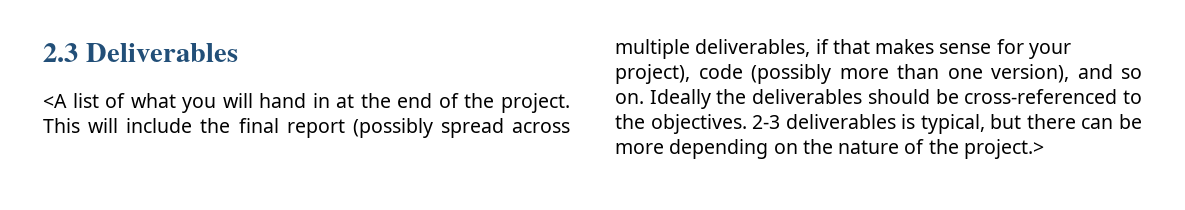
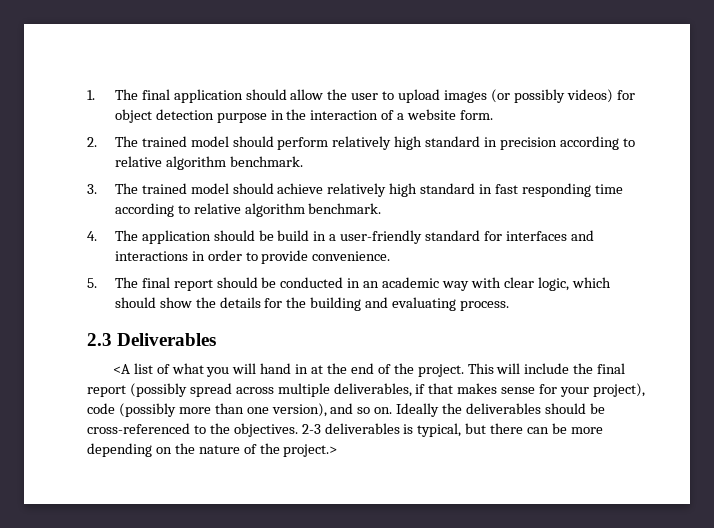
(43, 52) none -> [87,89,635,103] [114,109,493,123] [87,136,635,150] [114,156,303,170] [87,183,623,197] [114,203,382,217] [87,230,594,244] [114,250,391,264] [87,277,611,291] [114,297,509,311] 1. The final application should allow the user to upload images (or possibly videos) for object detection purpose in the interaction of a website form. // 2. The trained model should perform relatively high standard in precision according to relative algorithm benchmark. // 3. The trained model should achieve relatively high standard in fast responding time according to relative algorithm benchmark. // 4. The application should be build in a user-friendly standard for interfaces and interactions in order to provide convenience. // 5. The final report should be conducted in an academic way with clear logic, which should show the details for the building and evaluating process. //

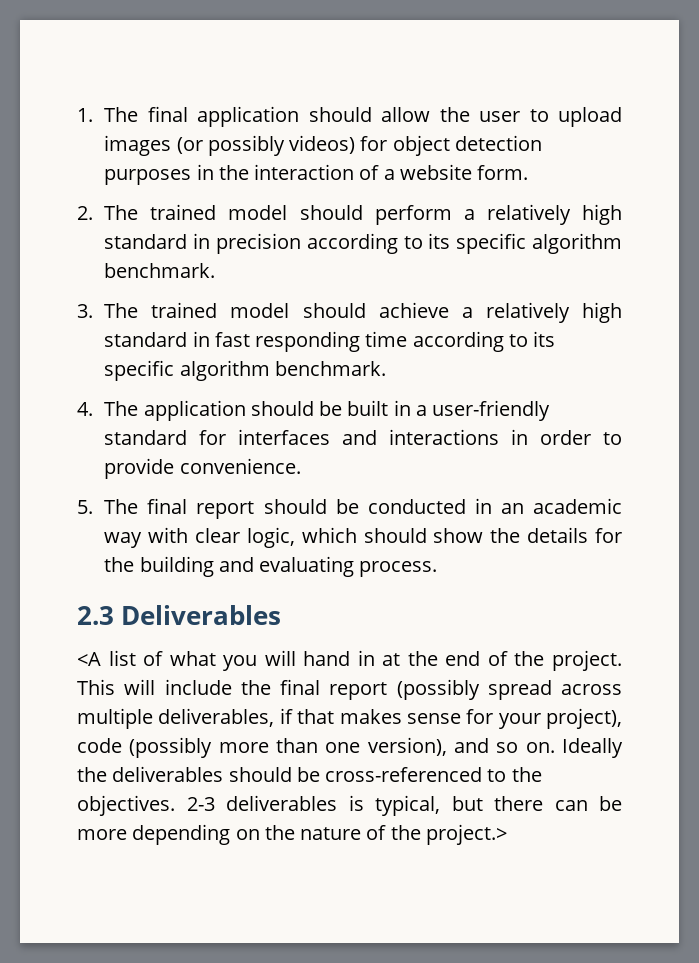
[216,113,267,123] purpose -> [104,169,192,185] purposes
(329, 143) none -> [463,209,475,220] a
[114,156,162,167] relative -> [428,233,527,254] its specific
(324, 188) none -> [461,307,473,318] a
[193,203,241,214] relative -> [533,331,556,347] [104,360,175,381] its specific
[277,230,310,241] build -> [347,400,389,416] built

